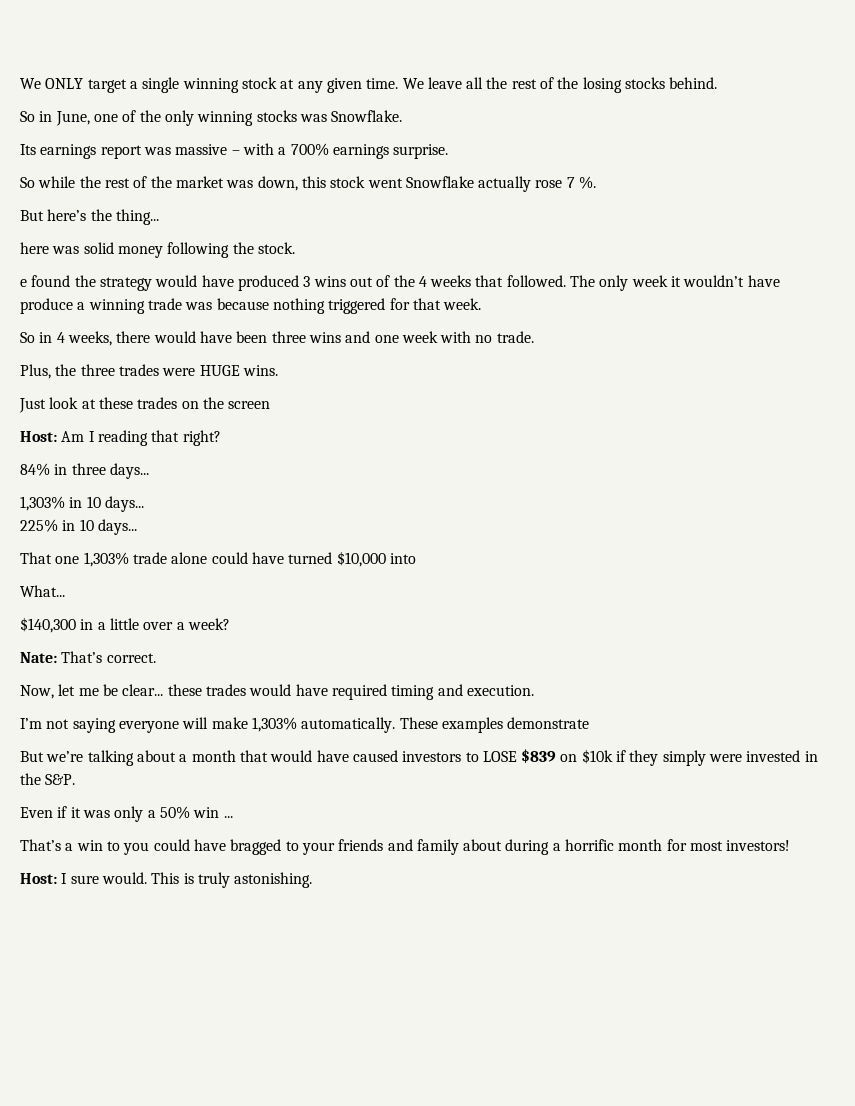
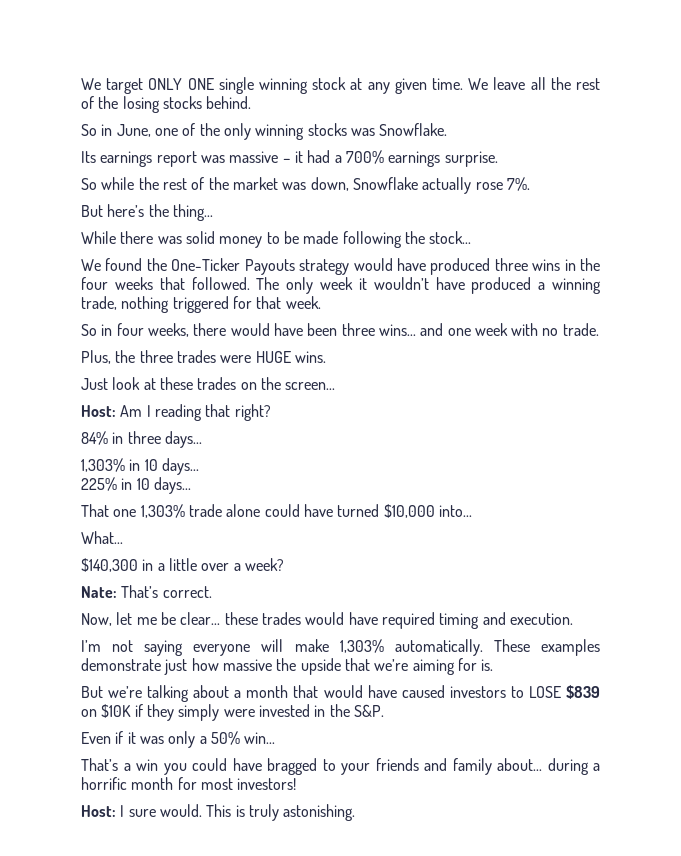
[20,78,138,93] We ONLY target a -> [81,78,214,94] We target ONLY ONE
[242,143,274,155] with -> [294,150,331,163] it had
[301,176,403,188] this stock went -> (349, 184) none
[566,176,597,189] 7 %. -> [506,177,530,191] 7%.
[20,242,49,254] here -> [81,231,154,244] While there
[167,242,295,258] [20,275,427,291] following the stock. // e found the strategy would have produced 3 wins out of the 4 -> [266,231,472,248] [81,258,600,275] [81,277,108,290] to be made following the stock... // We found the One-Ticker Payouts strategy would have produced three wins in the four
[20,298,73,314] produce -> [471,277,532,294] produced
[147,298,269,310] trade was because -> [81,296,117,310] trade,
[56,332,65,343] 4 -> [116,323,144,336] four
[308,332,341,343] wins -> [378,324,416,336] wins...
[228,401,271,409] screen -> [285,382,336,390] screen...
[389,553,416,564] into -> [438,505,472,517] into...
(590, 723) none -> [164,658,494,675] just how massive the upside that we’re aiming for is.
[581,749,613,764] $10k -> [101,704,132,718] $10K
[193,807,233,818] win ... -> [244,732,276,744] win...
[106,841,120,851] to -> (158, 765) none
[463,839,503,851] about -> [497,758,542,771] about...

